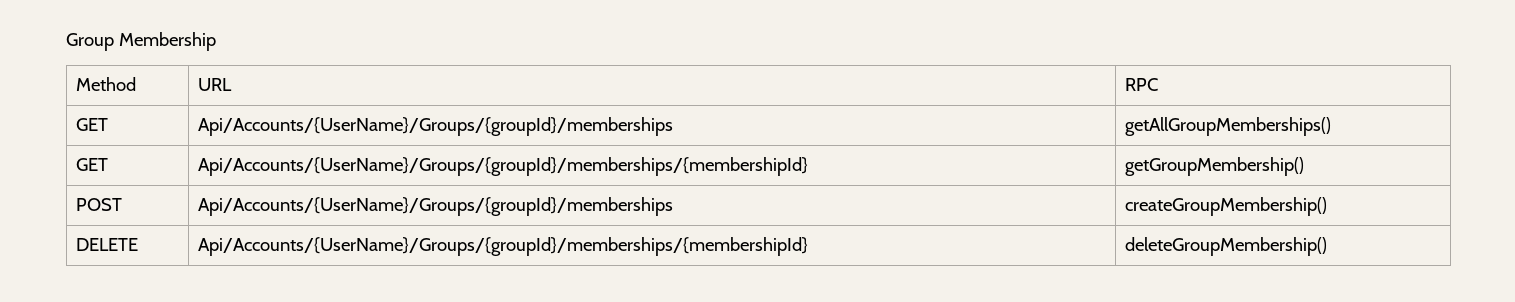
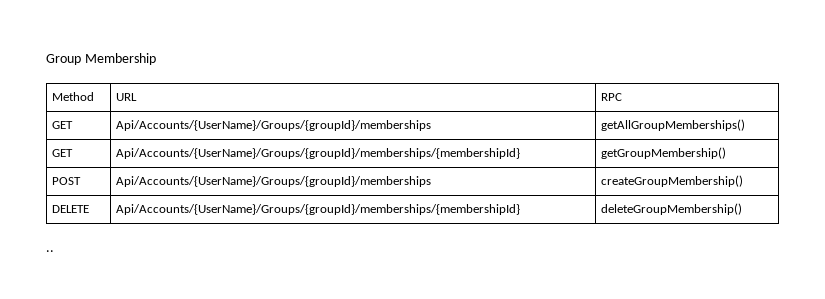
(1328, 246) none -> [46,250,54,252] // ..

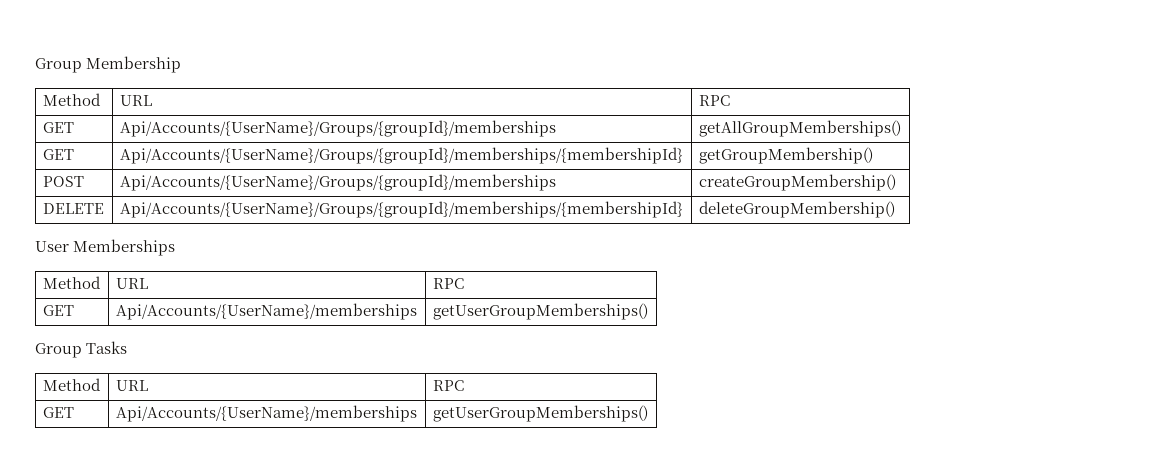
[46,250,54,252] .. -> [35,239,176,256] [42,276,101,289] [115,278,148,289] [432,278,464,289] [42,305,74,316] [115,303,417,320] [432,303,648,320] [35,341,128,358] [42,378,101,391] [115,380,148,391] [432,380,464,391] [42,407,74,418] [115,405,417,422] [432,405,648,422] User Memberships // Method | URL | RPC // GET | Api/Accounts/{UserName}/memberships | getUserGroupMemberships() // Group Tasks // Method | URL | RPC // GET | Api/Accounts/{UserName}/memberships | getUserGroupMemberships()

